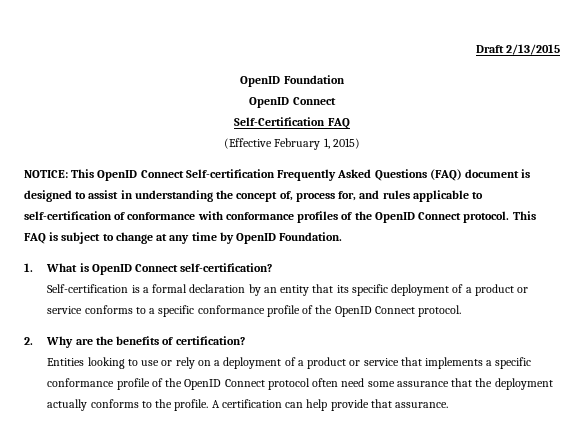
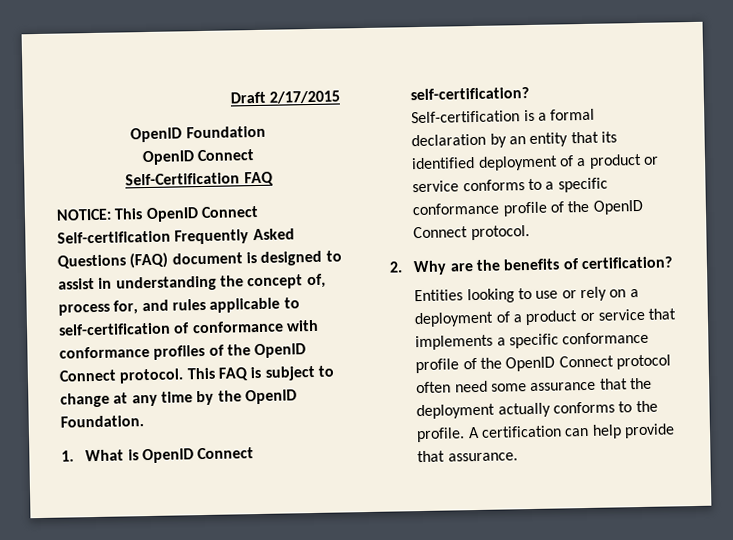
[506,44,560,55] 2/13/2015 -> [269,90,340,104] 2/17/2015
[224,138,360,150] // (Effective February 1, 2015) -> (274, 178) none
(234, 238) none -> [217,390,242,402] the
[351,284,388,296] specific -> [411,156,476,170] identified

